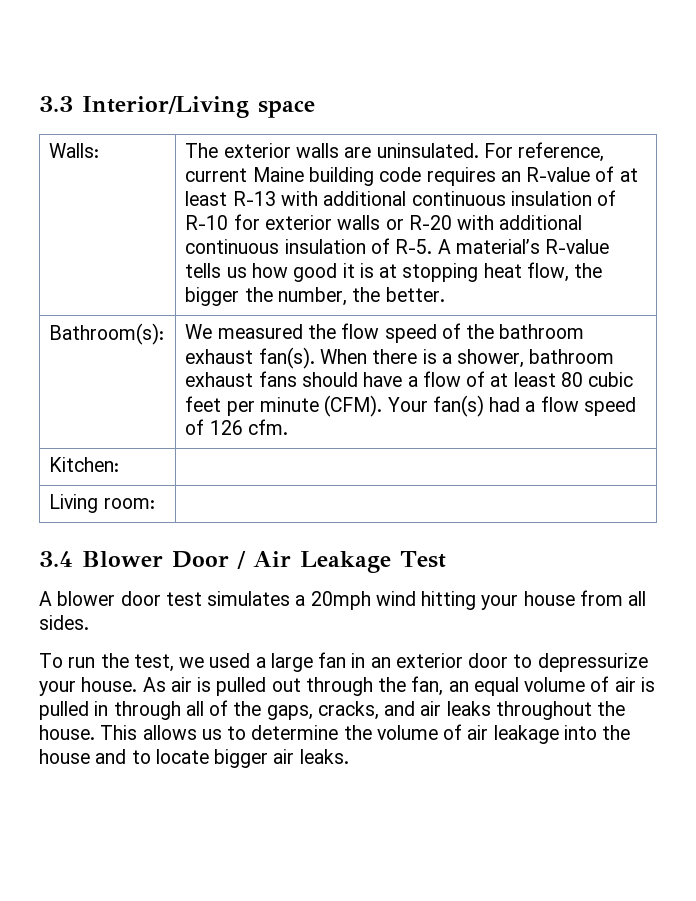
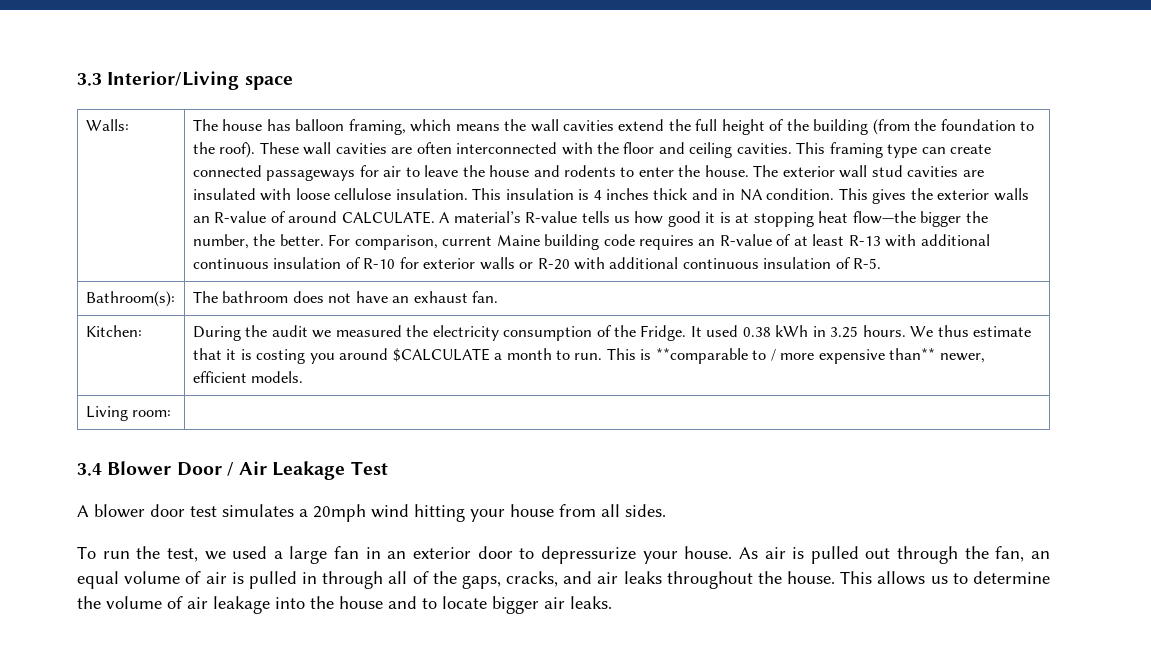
[223,142,605,162] exterior walls are uninsulated. For reference, -> [222,119,1035,135] [192,142,992,158] [192,165,984,181] [192,188,1029,204] [192,211,988,227] [192,234,438,250] house has balloon framing, which means the wall cavities extend the full height of the building (from the foundation to the roof). These wall cavities are often interconnected with the floor and ceiling cavities. This framing type can create connected passageways for air to leave the house and rodents to enter the house. The exterior wall stud cavities are insulated with loose cellulose insulation. This insulation is 4 inches thick and in NA condition. This gives the exterior walls an R-value of around CALCULATE. A material’s R-value tells us how good it is at stopping heat flow—the bigger the number, the better. For comparison,
[437,239,610,254] [185,262,603,282] [185,287,445,306] [49,323,165,345] [185,323,585,343] [185,347,615,369] [185,371,634,387] [185,395,636,417] [185,419,288,435] [49,457,120,472] A material’s R-value tells us how good it is at stopping heat flow, the bigger the number, the better. // Bathroom(s): | We measured the flow speed of the bathroom exhaust fan(s). When there is a shower, bathroom exhaust fans should have a flow of at least 80 cubic feet per minute (CFM). Your fan(s) had a flow speed of 126 cfm. // Kitchen: | -> [85,291,175,307] [192,291,499,303] [85,325,142,337] [192,325,1032,341] [192,348,985,364] [192,371,304,383] // Bathroom(s): | The bathroom does not have an exhaust fan. // Kitchen: | During the audit we measured the electricity consumption of the Fridge. It used 0.38 kWh in 3.25 hours. We thus estimate that it is costing you around $CALCULATE a month to run. This is **comparable to / more expensive than** newer, efficient models.

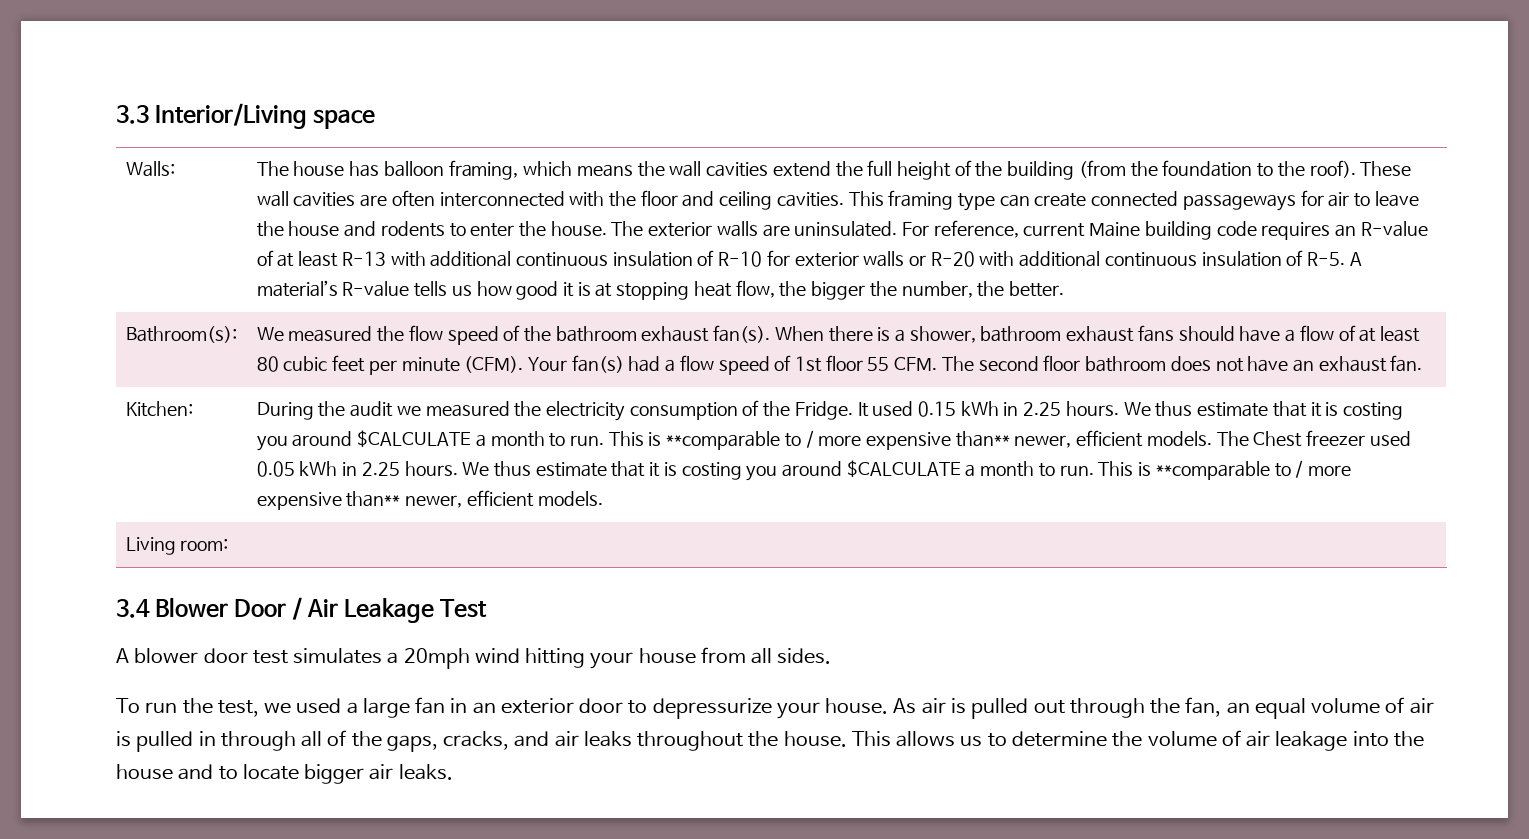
[839,165,984,178] [192,188,1029,204] [192,211,988,227] [192,234,438,250] wall stud cavities are insulated with loose cellulose insulation. This insulation is 4 inches thick and in NA condition. This gives the exterior walls an R-value of around CALCULATE. A material’s R-value tells us how good it is at stopping heat flow—the bigger the number, the better. For comparison, -> [716,220,1019,238] walls are uninsulated. For reference,
[85,291,175,307] [192,291,218,303] // Bathroom(s): | The -> [1349,252,1362,266] [256,280,1064,300] [125,326,237,343] [256,325,1420,345] [256,355,1081,375] A material’s R-value tells us how good it is at stopping heat flow, the bigger the number, the better. // Bathroom(s): | We measured the flow speed of the bathroom exhaust fan(s). When there is a shower, bathroom exhaust fans should have a flow of at least 80 cubic feet per minute (CFM). Your fan(s) had a flow speed of 1st floor 55 CFM. The second floor
[742,325,859,338] 0.38 kWh in 3.25 -> [918,401,1404,420] [256,430,1411,451] [256,461,400,477] 0.15 kWh in 2.25 hours. We thus estimate that it is costing you around $CALCULATE a month to run. This is **comparable to / more expensive than** newer, efficient models. The Chest freezer used 0.05 kWh in 2.25

